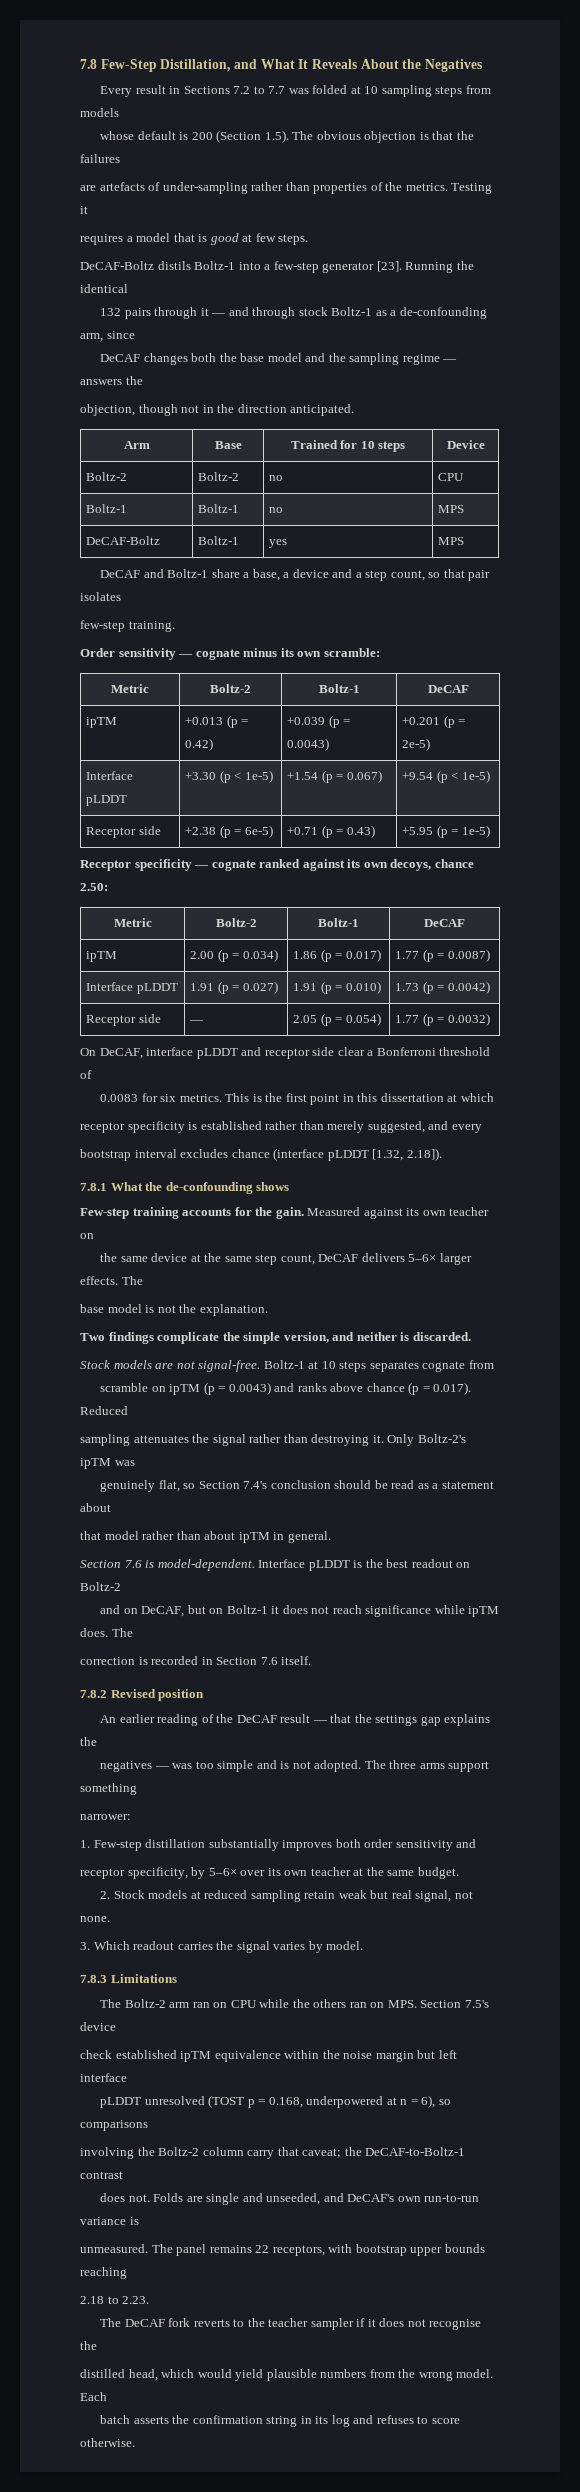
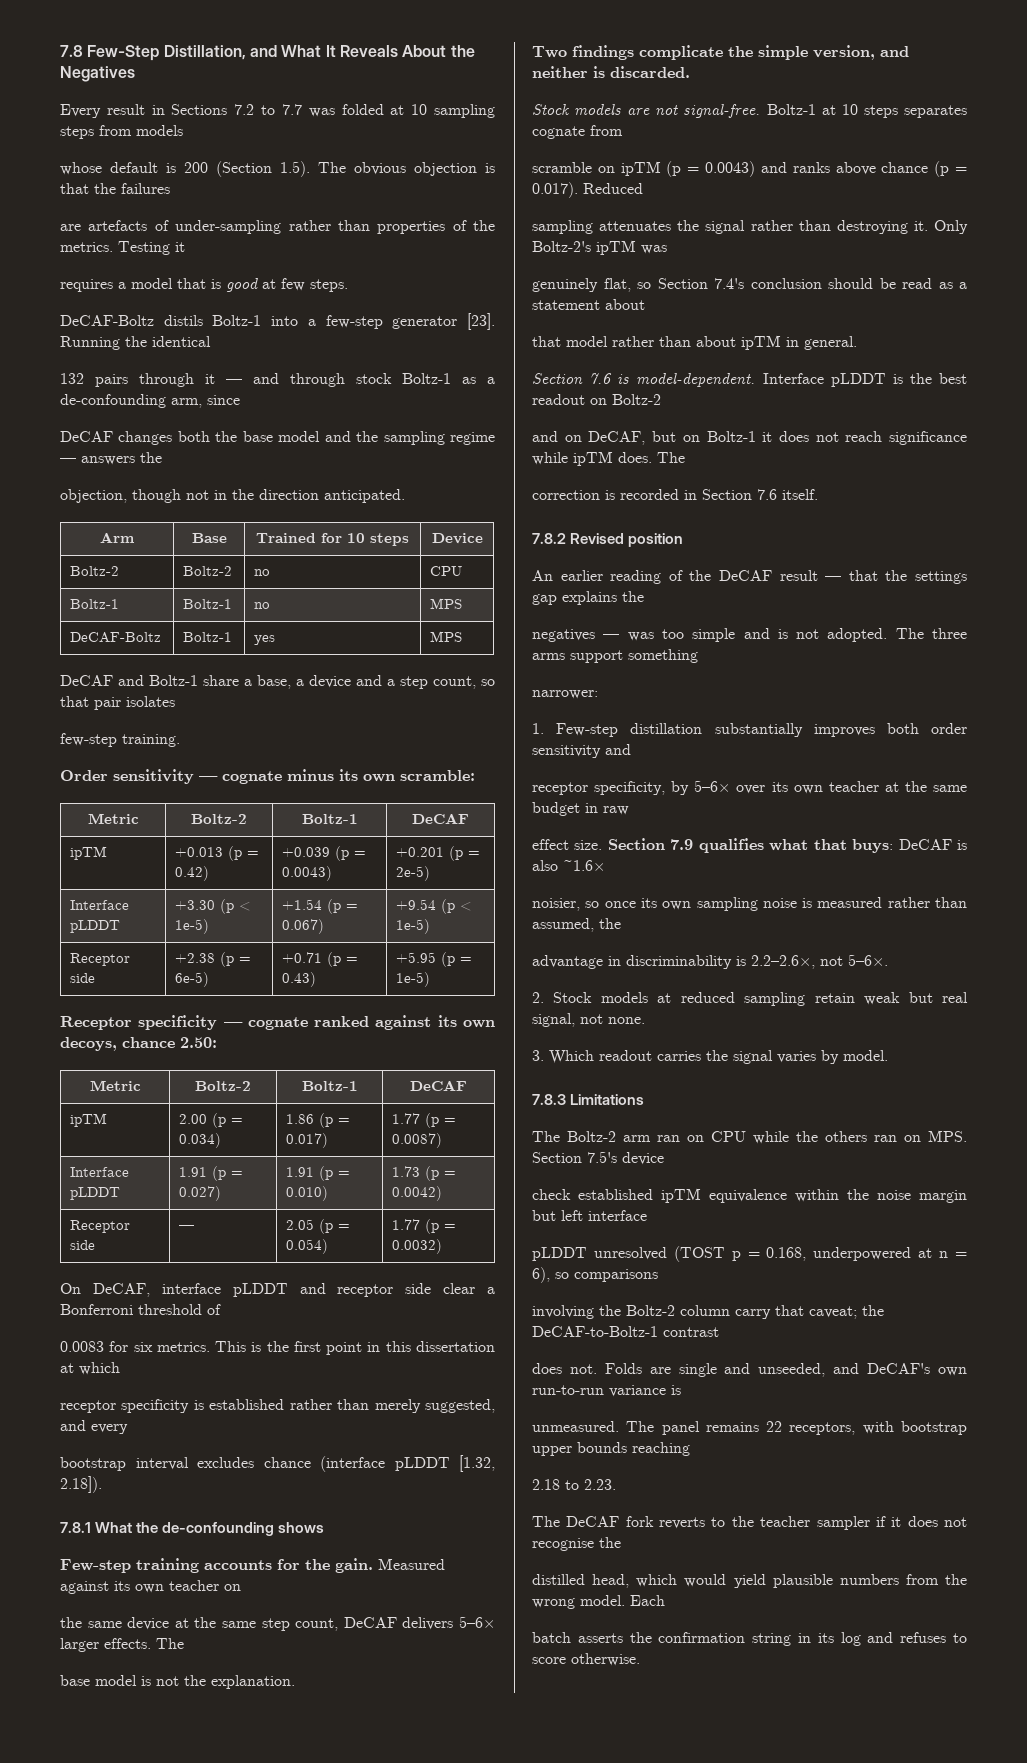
[417,1867,459,1879] budget. -> [532,802,629,816] [532,838,968,853] [532,860,605,871] [532,897,967,911] [532,918,621,932] [532,954,888,969] budget in raw // effect size. Section 7.9 qualifies what that buys: DeCAF is also ~1.6× // noisier, so once its own sampling noise is measured rather than assumed, the // advantage in discriminability is 2.2–2.6×, not 5–6×.

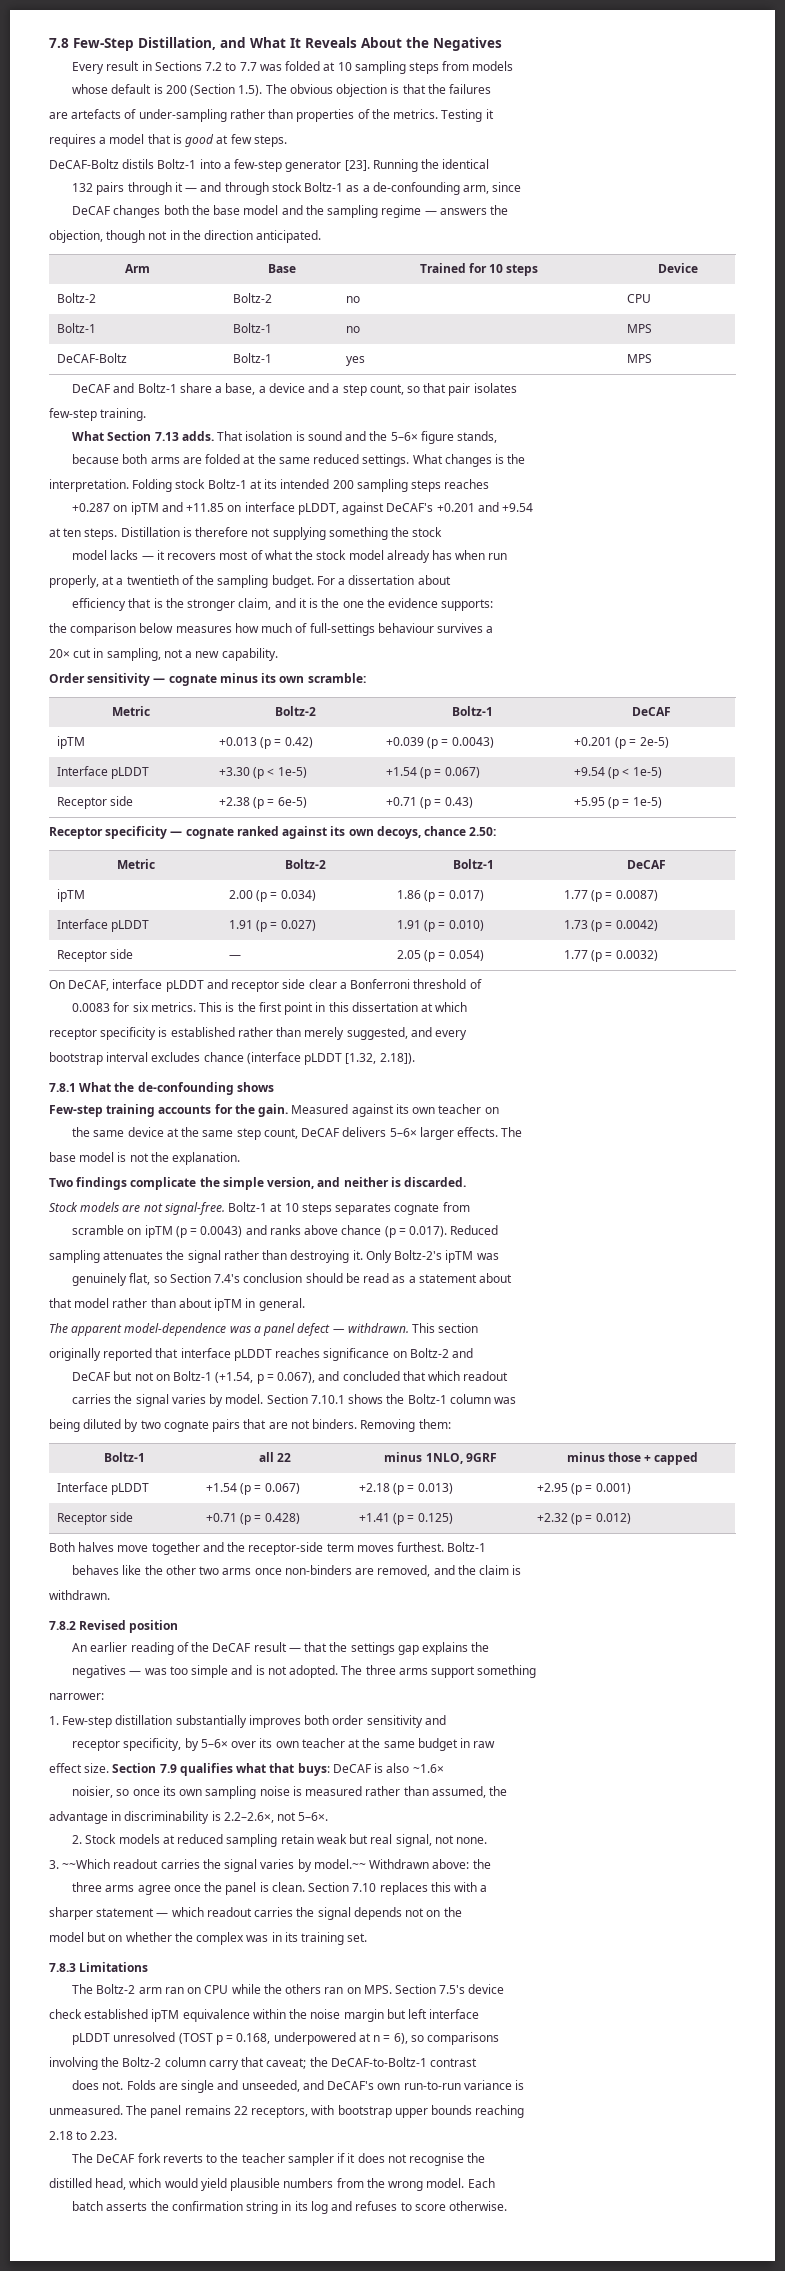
(180, 740) none -> [72,431,497,444] [72,454,526,467] [49,479,490,492] [72,502,533,515] [49,527,443,540] [72,550,508,563] [49,575,451,588] [72,598,494,611] [49,623,494,636] [49,648,278,661] // What Section 7.13 adds. That isolation is sound and the 5–6× figure stands, // because both arms are folded at the same reduced settings. What changes is the // interpretation. Folding stock Boltz-1 at its intended 200 sampling steps reaches // +0.287 on ipTM and +11.85 on interface pLDDT, against DeCAF's +0.201 and +9.54 // at ten steps. Distillation is therefore not supplying something the stock // model lacks — it recovers most of what the stock model already has when run // properly, at a twentieth of the sampling budget. For a dissertation about // efficiency that is the stronger claim, and it is the one the evidence supports: // the comparison below measures how much of full-settings behaviour survives a // 20× cut in sampling, not a new capability.
[532,373,967,387] [532,394,661,405] [532,431,967,445] [532,451,685,466] [532,489,818,500] Section 7.6 is model-dependent. Interface pLDDT is the best readout on Boltz-2 // and on DeCAF, but on Boltz-1 it does not reach significance while ipTM does. The // correction is recorded in Section 7.6 itself. -> [49,1323,479,1336] [49,1348,474,1361] [72,1371,509,1384] [72,1394,516,1407] [49,1419,451,1432] [103,1452,145,1462] [258,1452,292,1462] [384,1452,497,1464] [566,1452,699,1465] [56,1482,150,1495] [205,1483,300,1495] [358,1483,453,1495] [536,1483,631,1495] [56,1512,134,1525] [205,1513,300,1525] [358,1513,453,1525] [536,1513,631,1525] [49,1542,487,1555] [72,1565,522,1577] [49,1590,110,1600] The apparent model-dependence was a panel defect — withdrawn. This section // originally reported that interface pLDDT reaches significance on Boltz-2 and // DeCAF but not on Boltz-1 (+1.54, p = 0.067), and concluded that which readout // carries the signal varies by model. Section 7.10.1 shows the Boltz-1 column was // being diluted by two cognate pairs that are not binders. Removing them: // Boltz-1 | all 22 | minus 1NLO, 9GRF | minus those + capped // Interface pLDDT | +1.54 (p = 0.067) | +2.18 (p = 0.013) | +2.95 (p = 0.001) // Receptor side | +0.71 (p = 0.428) | +1.41 (p = 0.125) | +2.32 (p = 0.012) // Both halves move together and the receptor-side term moves furthest. Boltz-1 // behaves like the other two arms once non-binders are removed, and the claim is // withdrawn.
[549,1050,594,1064] Which -> [62,1859,111,1869] ~~Which
[843,1050,888,1061] model. -> [313,1859,491,1869] [72,1882,488,1895] [49,1907,462,1920] [49,1932,368,1945] model.~~ Withdrawn above: the // three arms agree once the panel is clean. Section 7.10 replaces this with a // sharper statement — which readout carries the signal depends not on the // model but on whether the complex was in its training set.

